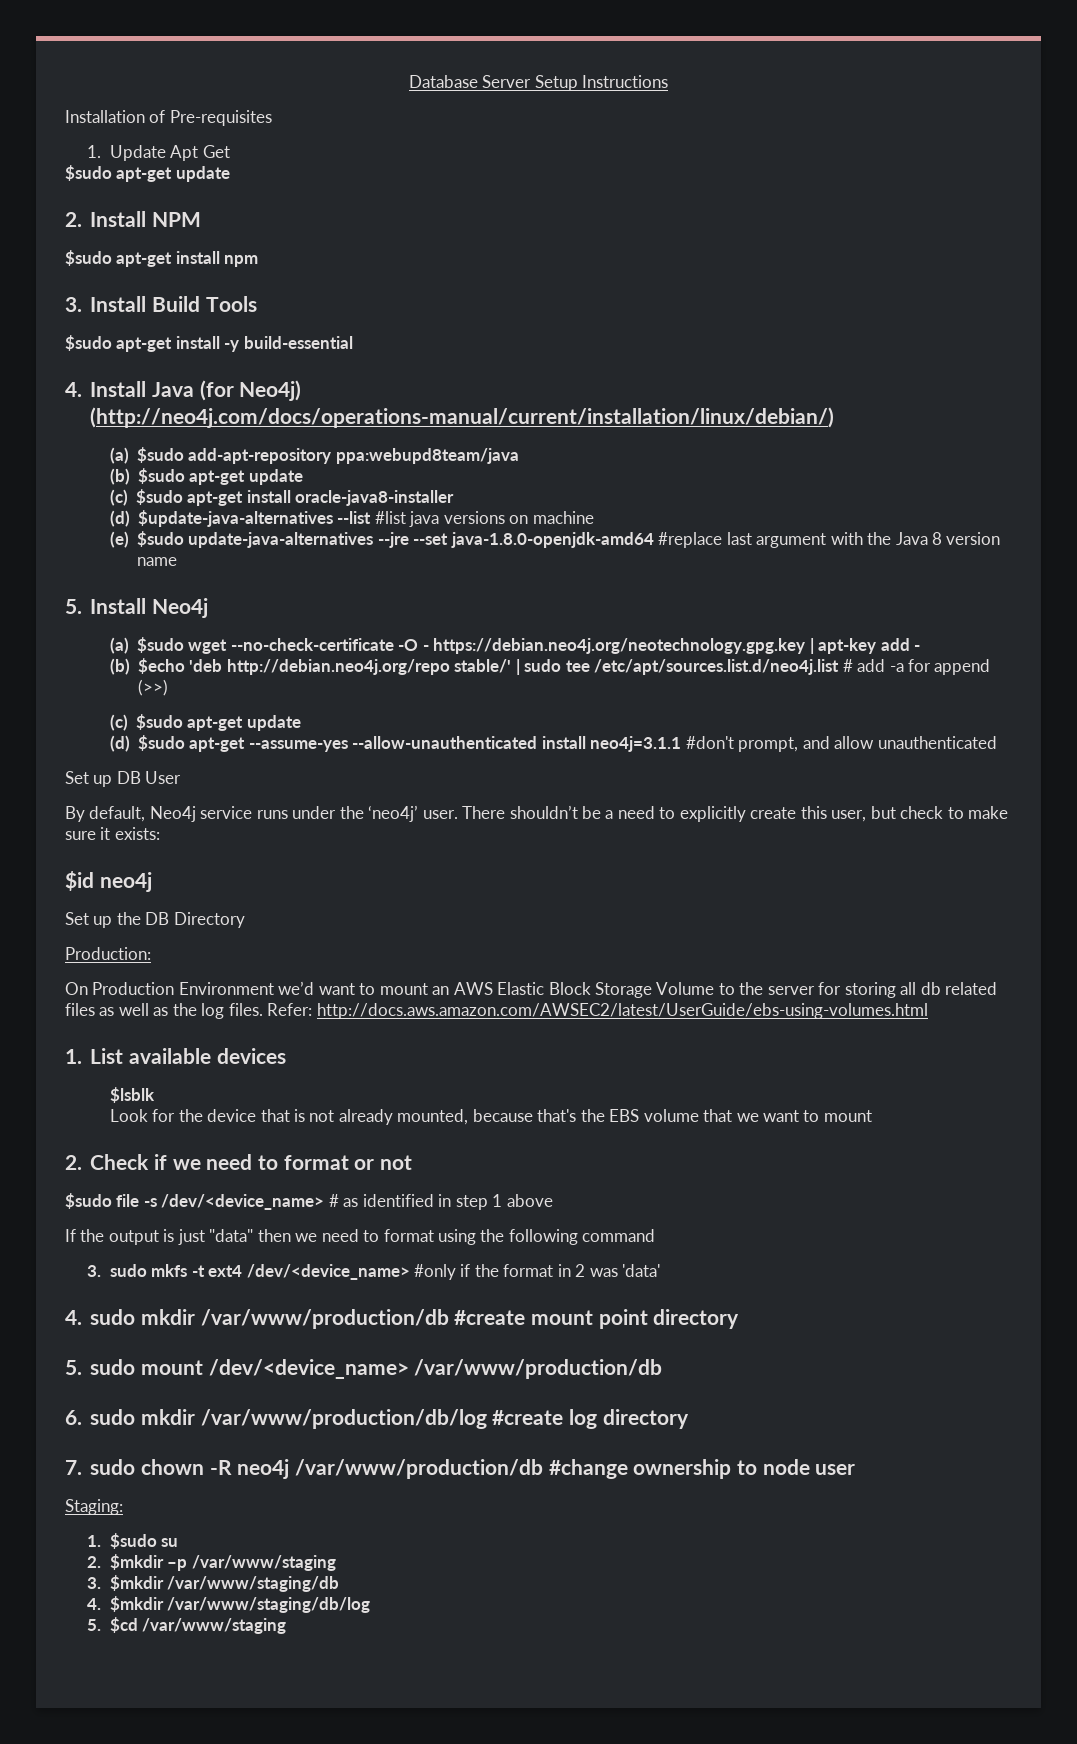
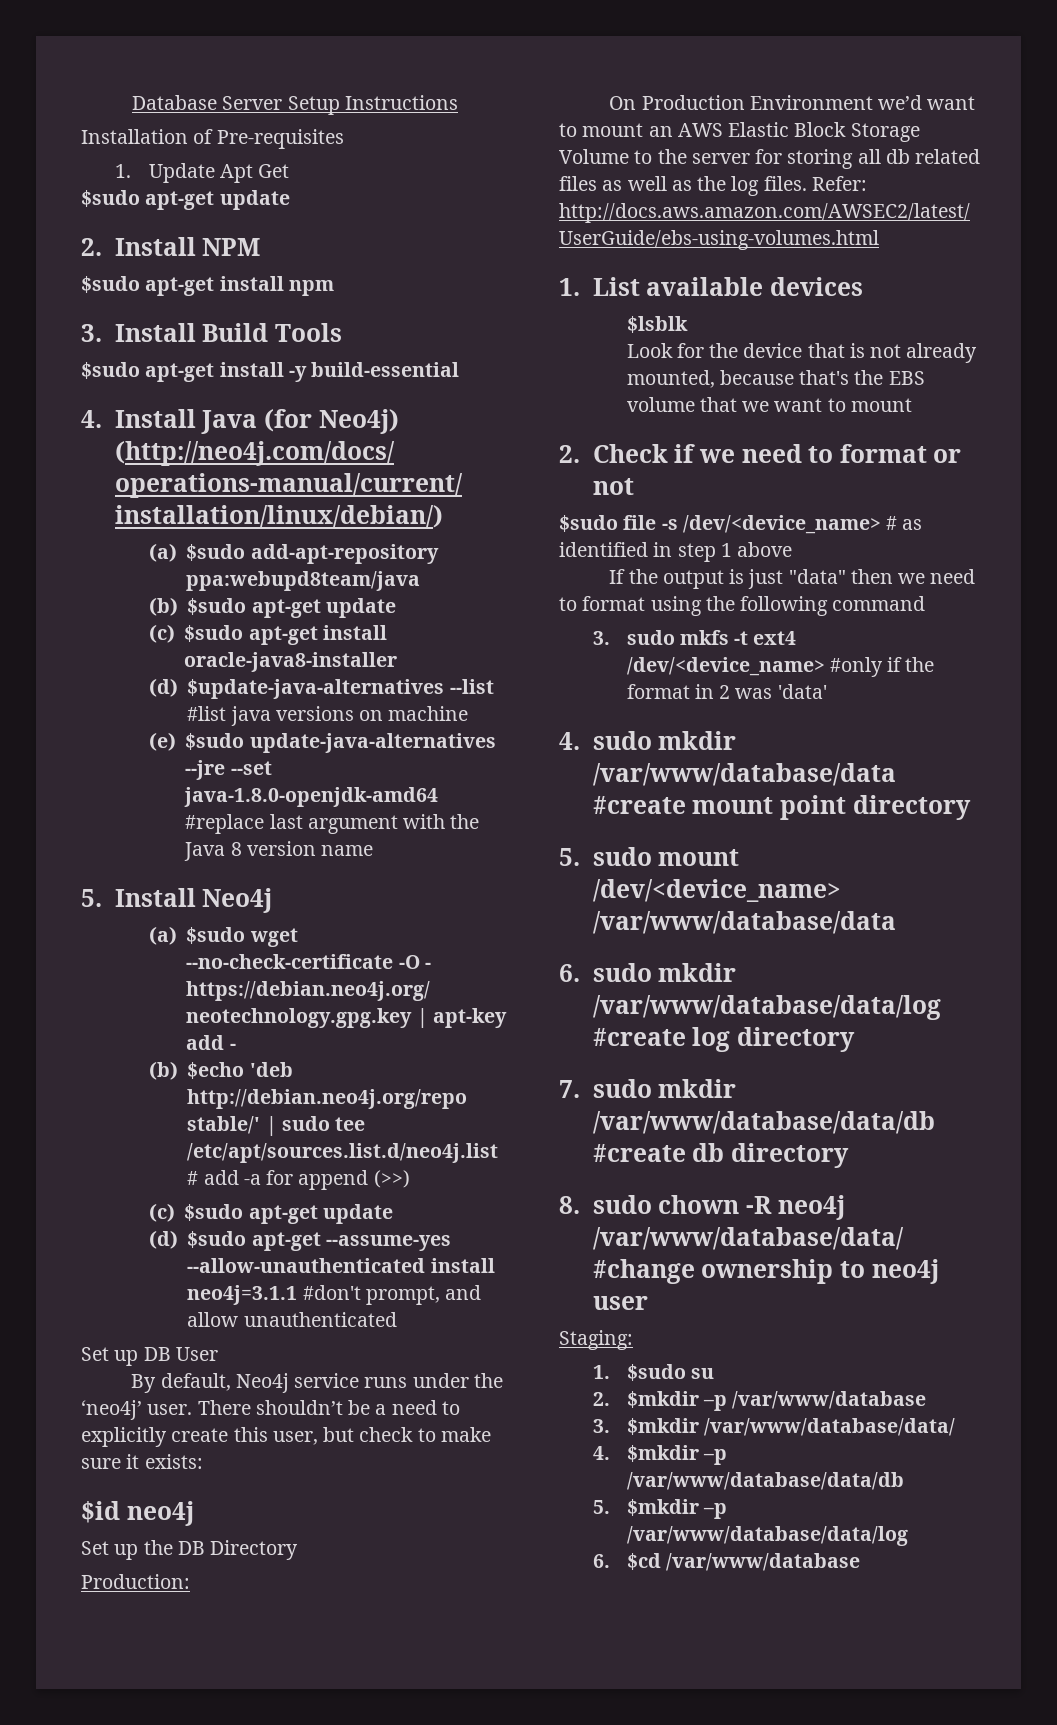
[200,1309,449,1329] /var/www/production/db -> [592,763,896,786] /var/www/database/data
[414,1359,663,1379] /var/www/production/db -> [592,911,896,934] /var/www/database/data
[200,1409,487,1429] /var/www/production/db/log -> [592,995,941,1020] /var/www/database/data/log
(136, 1467) none -> [658,1079,737,1098] [592,1111,935,1134] [592,1143,849,1168] [559,1195,652,1214] mkdir /var/www/database/data/db #create db directory // 8. sudo
[294,1459,543,1479] /var/www/production/db -> [592,1227,904,1250] /var/www/database/data/
[762,1459,810,1475] node -> [871,1259,939,1284] neo4j
[191,1555,336,1571] /var/www/staging -> [732,1391,927,1409] /var/www/database
[167,1576,340,1592] /var/www/staging/db -> [703,1418,955,1436] /var/www/database/data/
[167,1597,371,1613] [87,1617,287,1634] /var/www/staging/db/log // 5. $cd /var/www/staging -> [702,1449,727,1465] [626,1472,904,1490] [592,1499,727,1519] [626,1526,908,1546] [592,1553,860,1571] –p /var/www/database/data/db // 5. $mkdir –p /var/www/database/data/log // 6. $cd /var/www/database

